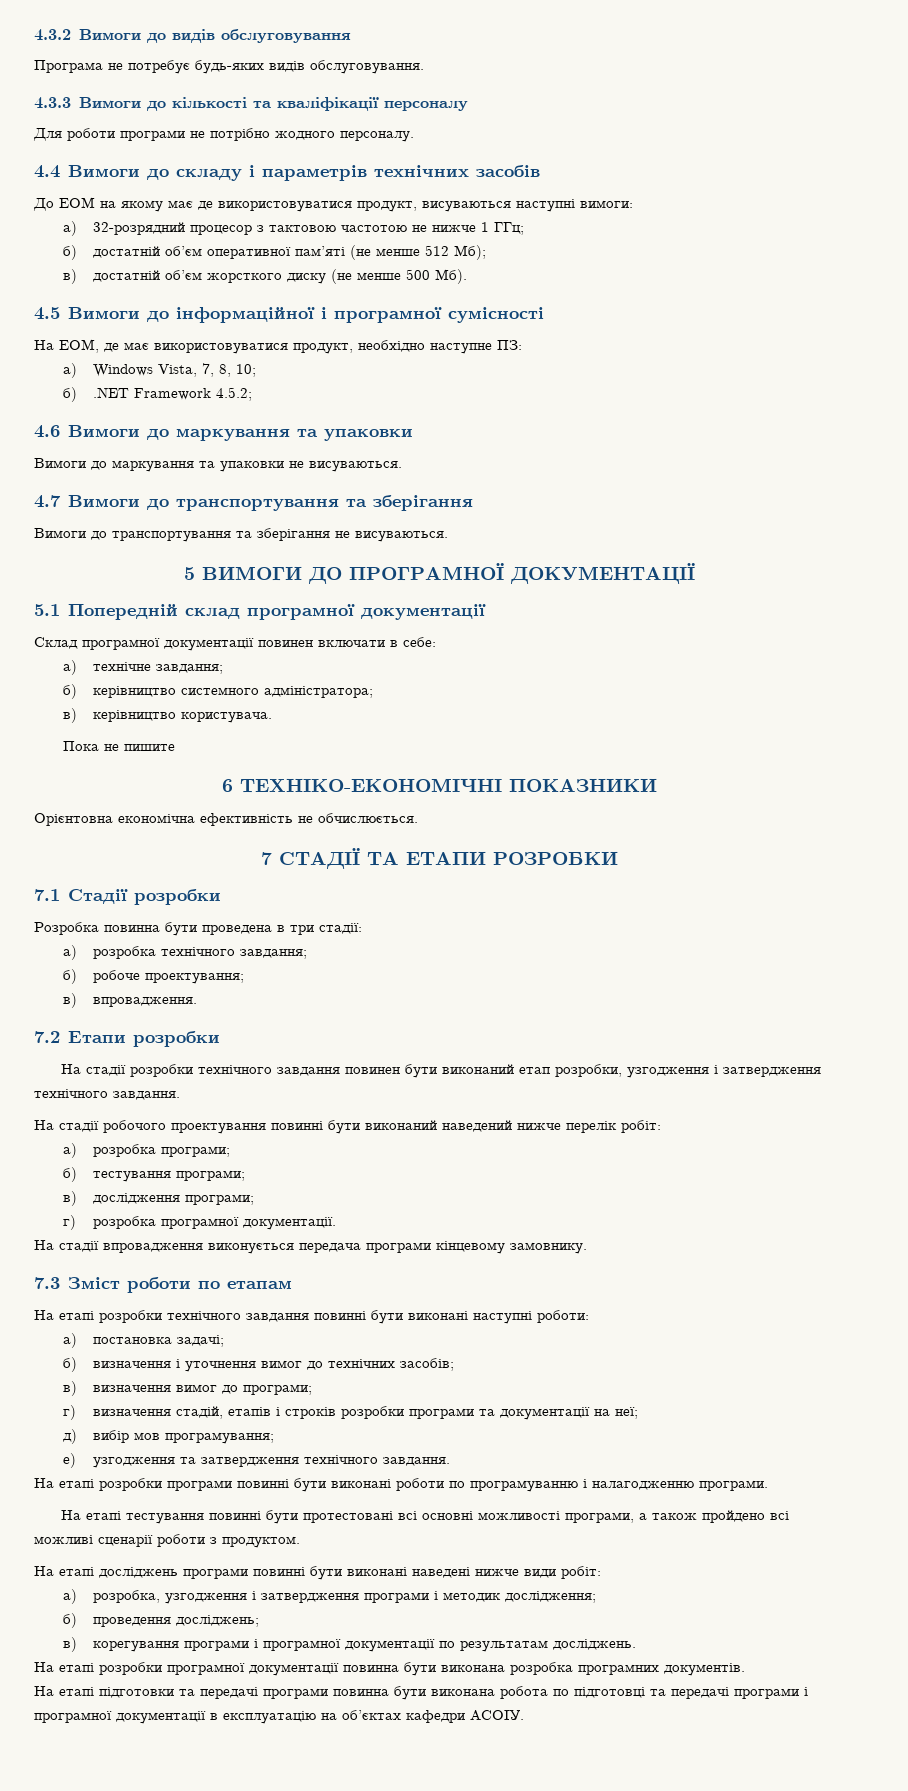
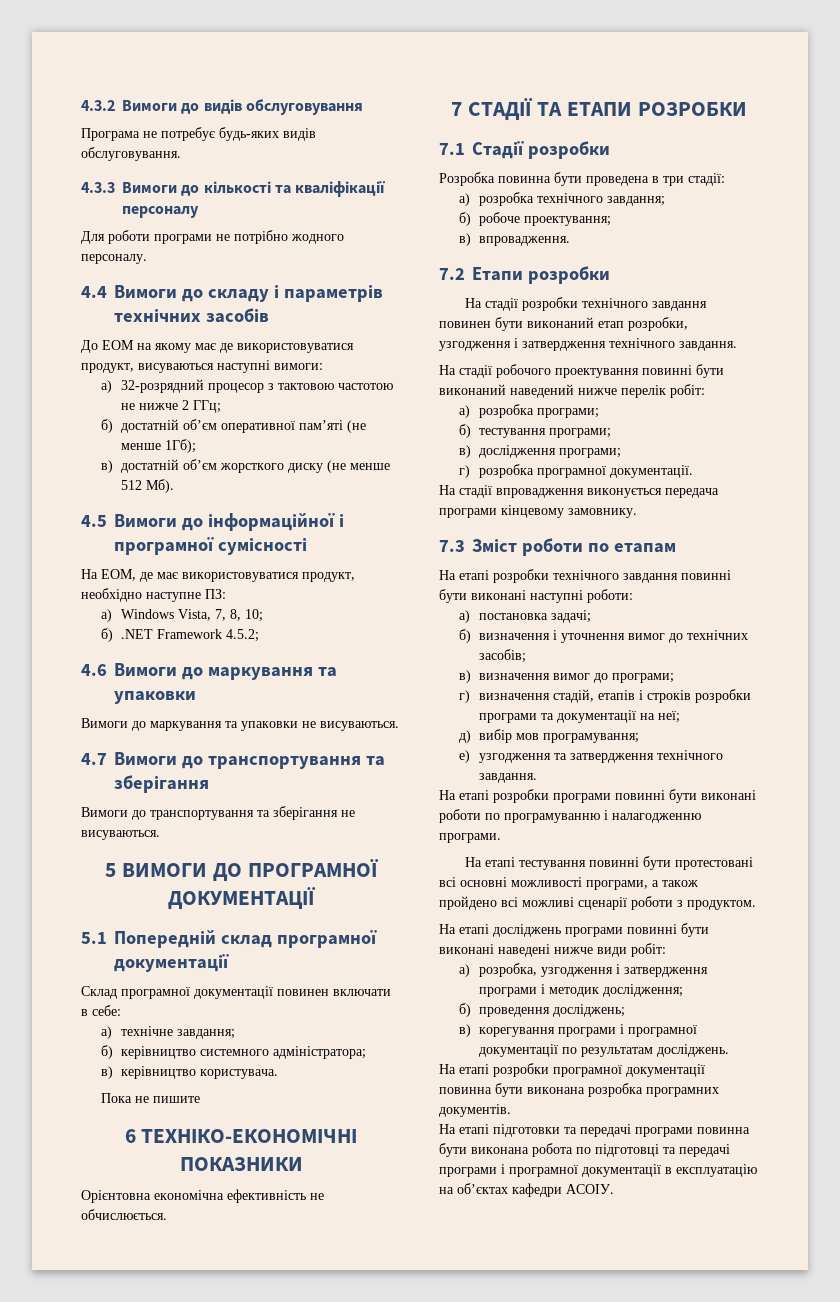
[480,222,489,232] 1 -> [181,400,189,410] 2
[424,245,486,260] 512 Мб); -> [164,439,196,453] 1Гб);
[405,269,430,280] 500 -> [120,480,142,490] 512

